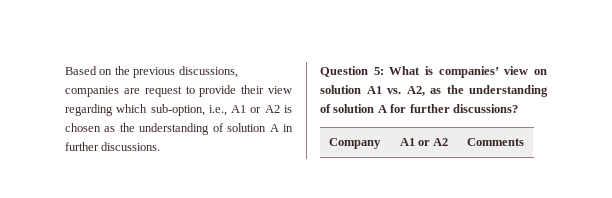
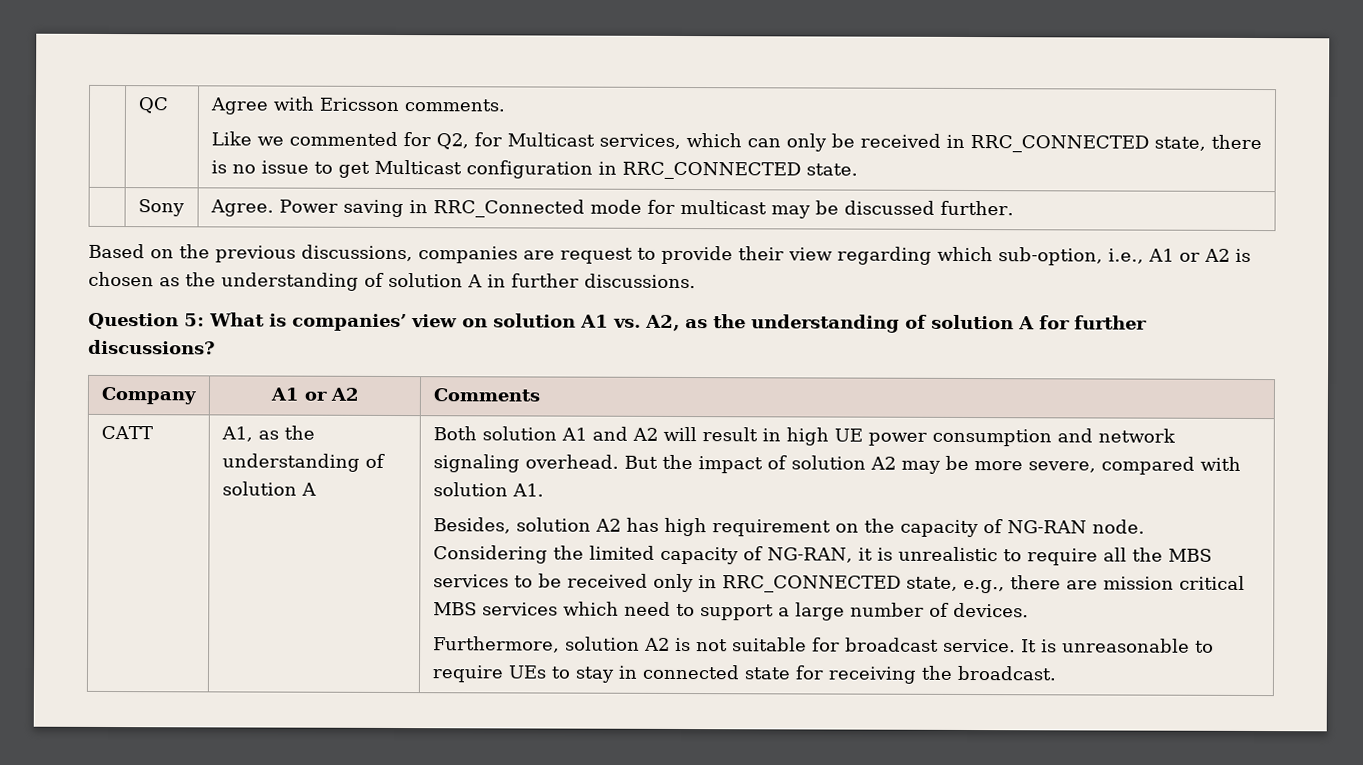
(65, 70) none -> [137,97,168,114] [209,96,505,115] [210,131,1262,153] [210,159,858,180] [137,199,185,217] [209,199,1014,219] | QC | Agree with Ericsson comments. // Like we commented for Q2, for Multicast services, which can only be received in RRC_CONNECTED state, there is no issue to get Multicast configuration in RRC_CONNECTED state. // | Sony | Agree. Power saving in RRC_Connected mode for multicast may be discussed further. //
(524, 142) none -> [100,425,153,440] [220,425,315,442] [221,453,385,472] [221,481,317,496] [432,426,1176,447] [432,454,1241,475] [432,482,544,497] [432,517,1145,538] [432,545,1212,566] [432,573,1245,594] [432,601,1029,621] [432,636,1214,653] [431,664,1057,684] // CATT | A1, as the understanding of solution A | Both solution A1 and A2 will result in high UE power consumption and network signaling overhead. But the impact of solution A2 may be more severe, compared with solution A1. // Besides, solution A2 has high requirement on the capacity of NG-RAN node. Considering the limited capacity of NG-RAN, it is unrealistic to require all the MBS services to be received only in RRC_CONNECTED state, e.g., there are mission critical MBS services which need to support a large number of devices. // Furthermore, solution A2 is not suitable for broadcast service. It is unreasonable to require UEs to stay in connected state for receiving the broadcast.

